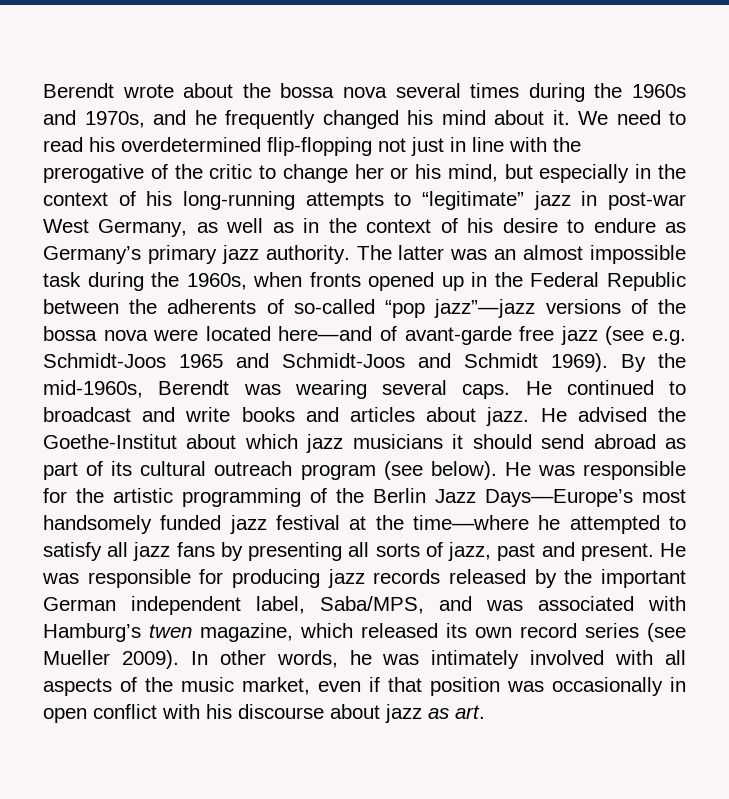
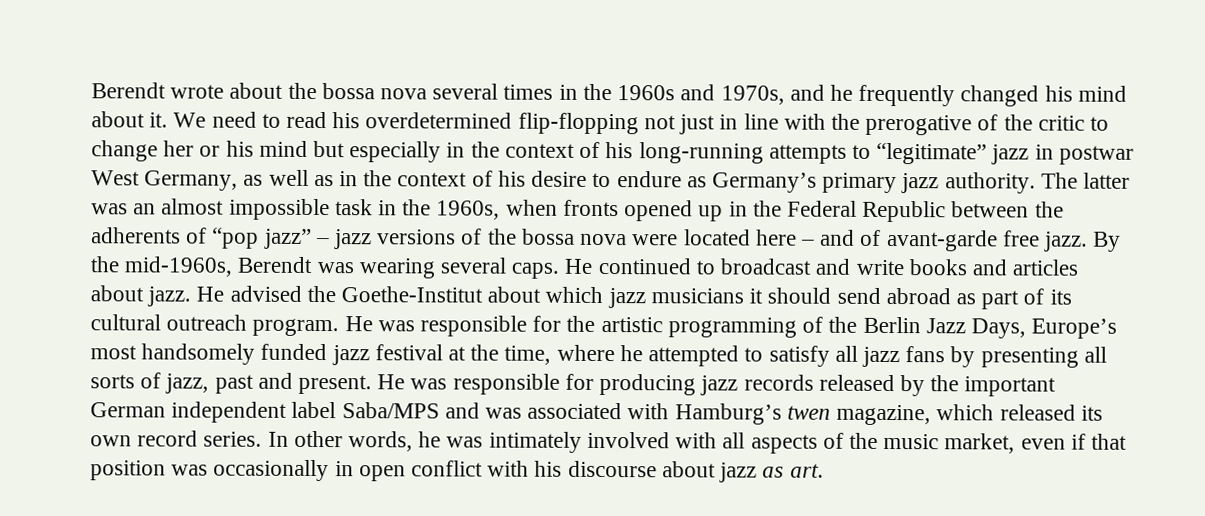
[528,83,585,102] during -> [558,84,578,100] in
[447,164,498,182] mind, -> [258,140,308,157] mind
[608,192,686,210] post-war -> [1058,145,1134,165] postwar
[87,272,144,291] during -> [378,200,398,216] in
[293,299,536,318] so-called “pop jazz”—jazz -> [212,227,373,250] “pop jazz” – jazz
[278,326,687,345] [43,353,608,372] here—and of avant-garde free jazz (see e.g. Schmidt-Joos 1965 and Schmidt-Joos and Schmidt 1969). -> [755,229,1088,252] here – and of avant-garde free jazz.
[300,461,497,480] program (see below). -> [252,318,340,337] program.
[485,489,633,507] Days––Europe’s -> [970,318,1118,339] Days, Europe’s
[412,515,529,530] time––where -> [504,344,615,365] time, where
[256,596,424,614] label, Saba/MPS, -> [291,401,440,419] label Saba/MPS
[585,623,686,642] [43,650,179,669] series (see Mueller 2009). -> [203,431,263,447] series.

